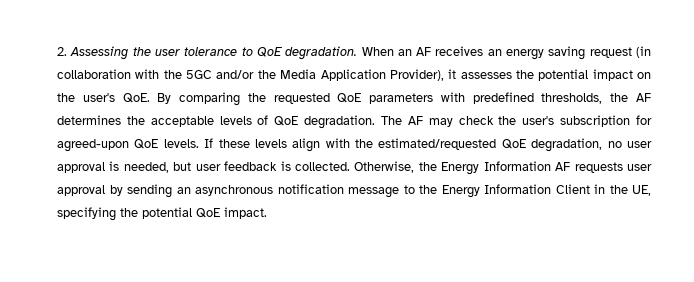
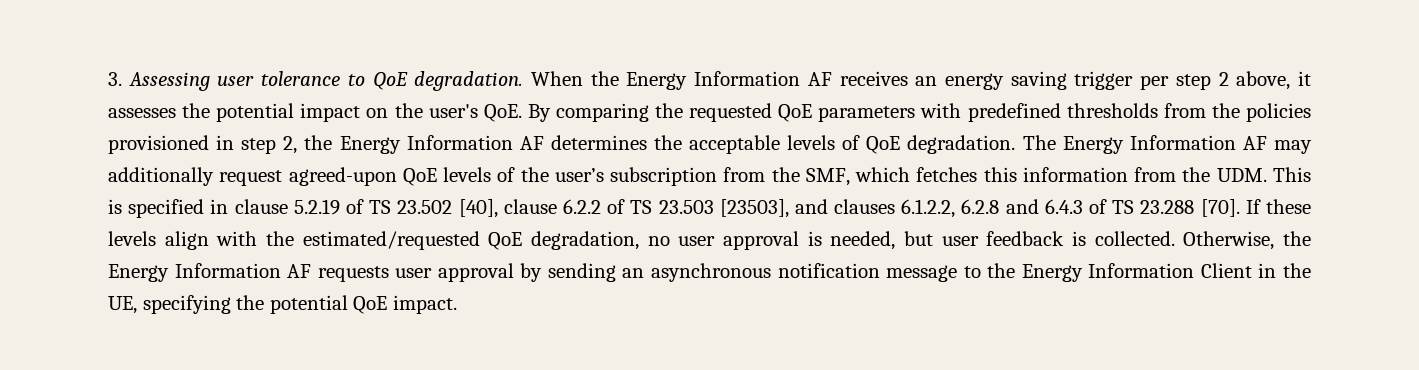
[57,46,151,60] 2. Assessing the -> [108,72,210,91] 3. Assessing
[397,49,412,56] an -> [590,71,801,90] the Energy Information
[589,46,651,58] [57,69,444,81] request (in collaboration with the 5GC and/or the Media Application Provider), -> [1074,71,1291,90] trigger per step 2 above,
[541,93,629,104] thresholds, the -> [1066,103,1311,122] [108,135,513,154] thresholds from the policies provisioned in step 2, the Energy Information
[407,115,652,127] [57,139,199,152] AF may check the user's subscription for agreed-upon QoE levels. -> [1062,135,1312,154] [108,167,1312,186] [108,199,1240,218] Energy Information AF may additionally request agreed-upon QoE levels of the user’s subscription from the SMF, which fetches this information from the UDM. This is specified in clause 5.2.19 of TS 23.502 [40], clause 6.2.2 of TS 23.503 [23503], and clauses 6.1.2.2, 6.2.8 and 6.4.3 of TS 23.288 [70].

